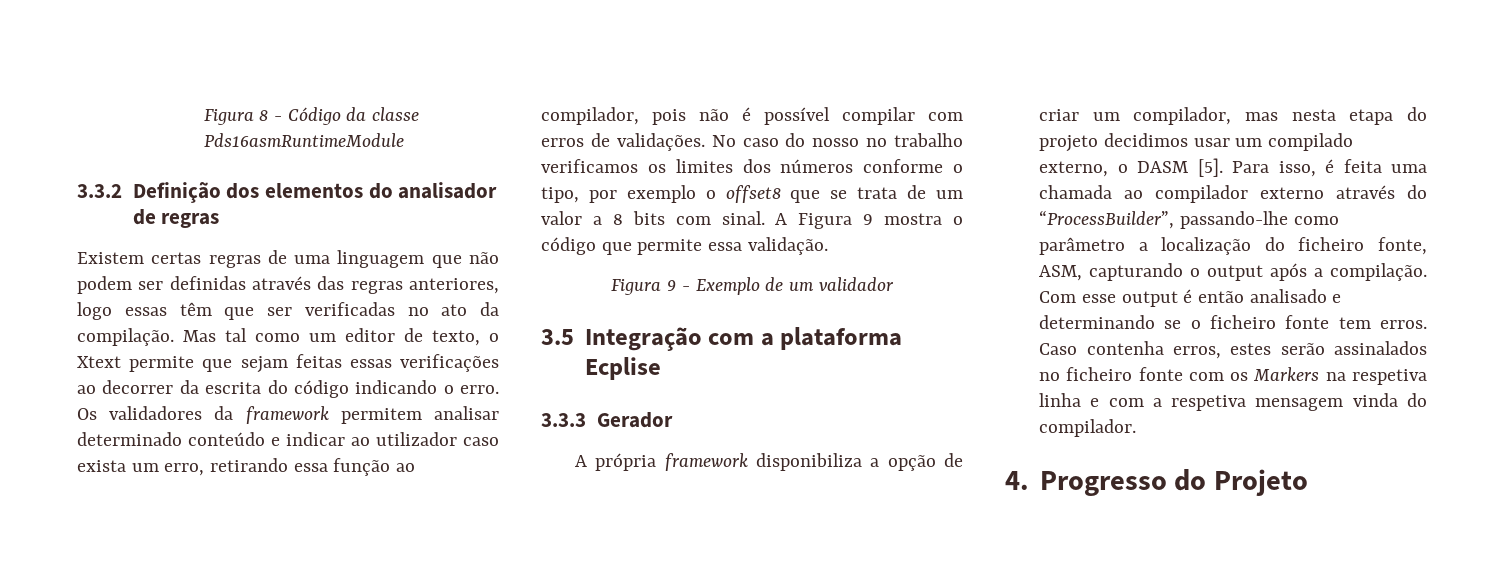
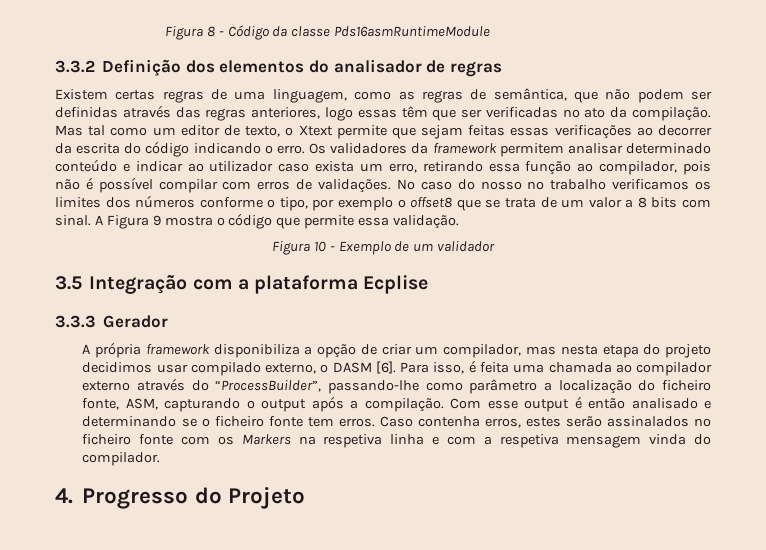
[337,250,425,268] linguagem -> [272,88,567,103] linguagem, como as regras de semântica,
[667,280,677,291] 9 -> [313,241,326,252] 10
[1235,138,1263,147] um -> (188, 368) none
[1197,158,1223,177] [5]. -> [375,361,396,374] [6].

